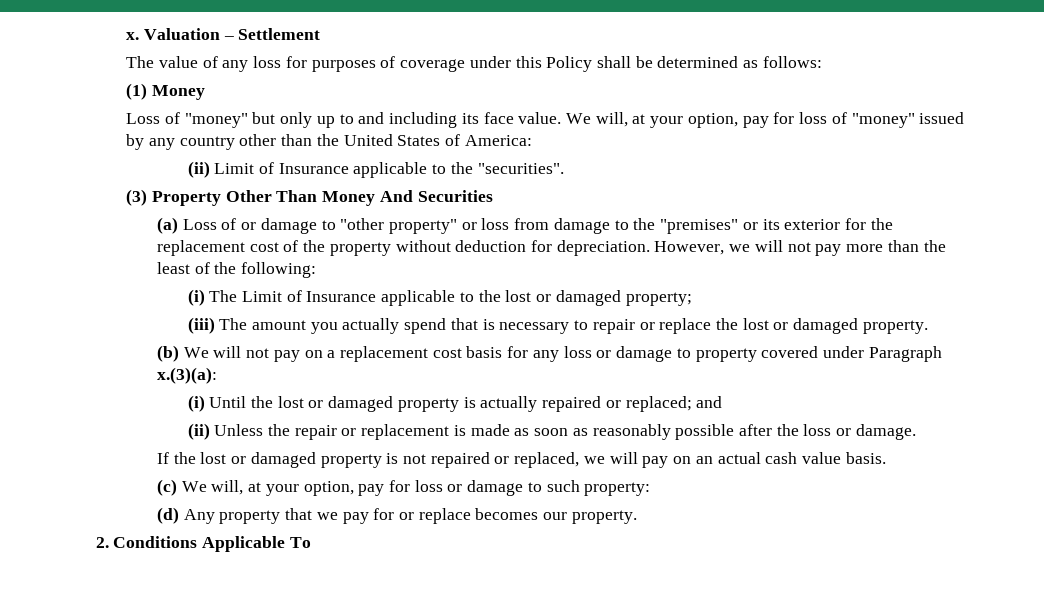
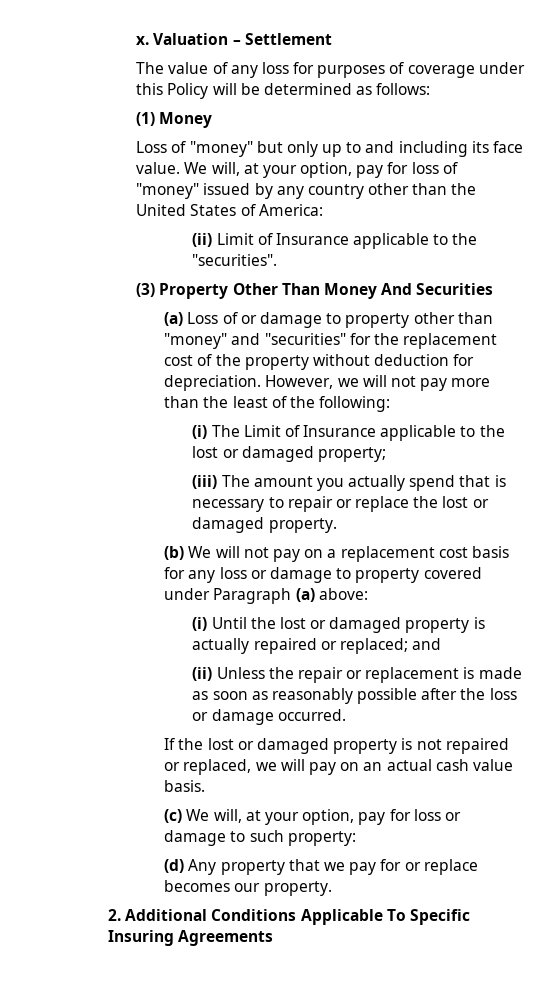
[596,56,631,68] shall -> [212,83,237,95] will
[340,218,841,234] "other property" or loss from damage to the "premises" or its exterior -> [345,312,493,328] [164,333,346,349] property other than "money" and "securities"
[156,367,217,384] x.(3)(a): -> [295,588,368,602] (a) above:
[855,424,916,440] damage. -> [211,709,346,725] damage occurred.
(109, 542) none -> [125,909,208,921] Additional
(311, 542) none -> [410,909,471,925] [108,930,274,946] Specific Insuring Agreements

